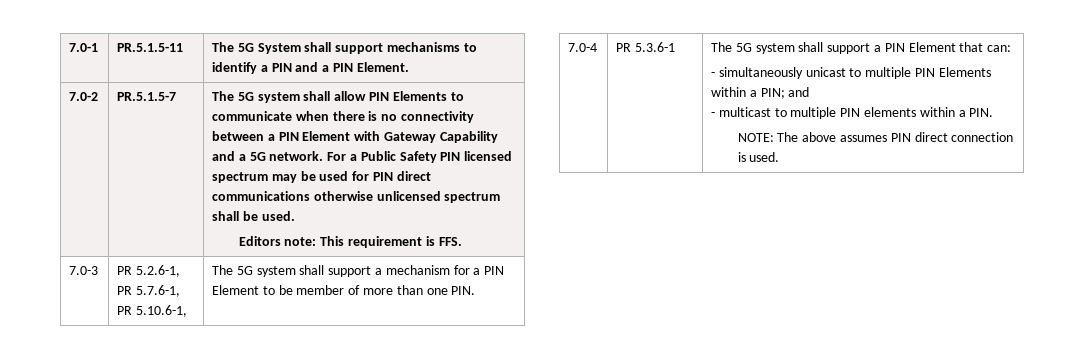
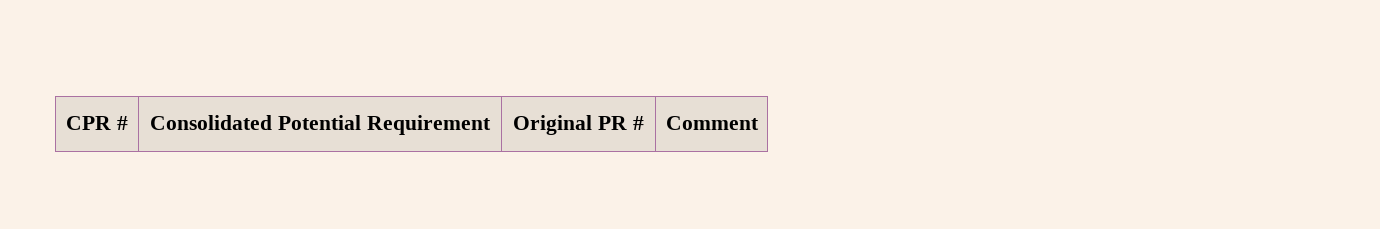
[69,43,99,52] [117,43,184,52] [212,42,477,54] [212,62,409,74] [69,92,99,101] [117,92,177,101] [212,91,464,103] [212,111,475,123] [212,131,498,143] [212,151,513,163] [212,171,431,183] [212,191,501,203] [212,211,295,221] [238,236,462,248] [69,266,99,275] [117,265,180,277] [117,285,180,297] [117,305,187,317] [212,265,505,277] [212,285,476,295] [568,43,598,52] [616,42,675,52] [711,42,1012,54] [711,67,991,79] [711,87,810,99] [711,107,994,119] [737,132,1014,142] [737,152,780,162] 7.0-1 | PR.5.1.5-11 | The 5G System shall support mechanisms to identify a PIN and a PIN Element. // 7.0-2 | PR.5.1.5-7 | The 5G system shall allow PIN Elements to communicate when there is no connectivity between a PIN Element with Gateway Capability and a 5G network. For a Public Safety PIN licensed spectrum may be used for PIN direct communications otherwise unlicensed spectrum shall be used. // Editors note: This requirement is FFS. // 7.0-3 | PR 5.2.6-1, PR 5.7.6-1, PR 5.10.6-1, | The 5G system shall support a mechanism for a PIN Element to be member of more than one PIN. // 7.0-4 | PR 5.3.6-1 | The 5G system shall support a PIN Element that can: // - simultaneously unicast to multiple PIN Elements within a PIN; and // - multicast to multiple PIN elements within a PIN. // NOTE: The above assumes PIN direct connection is used. -> [66,116,128,130] [150,115,491,135] [513,115,644,135] [665,116,759,130] CPR # | Consolidated Potential Requirement | Original PR # | Comment

